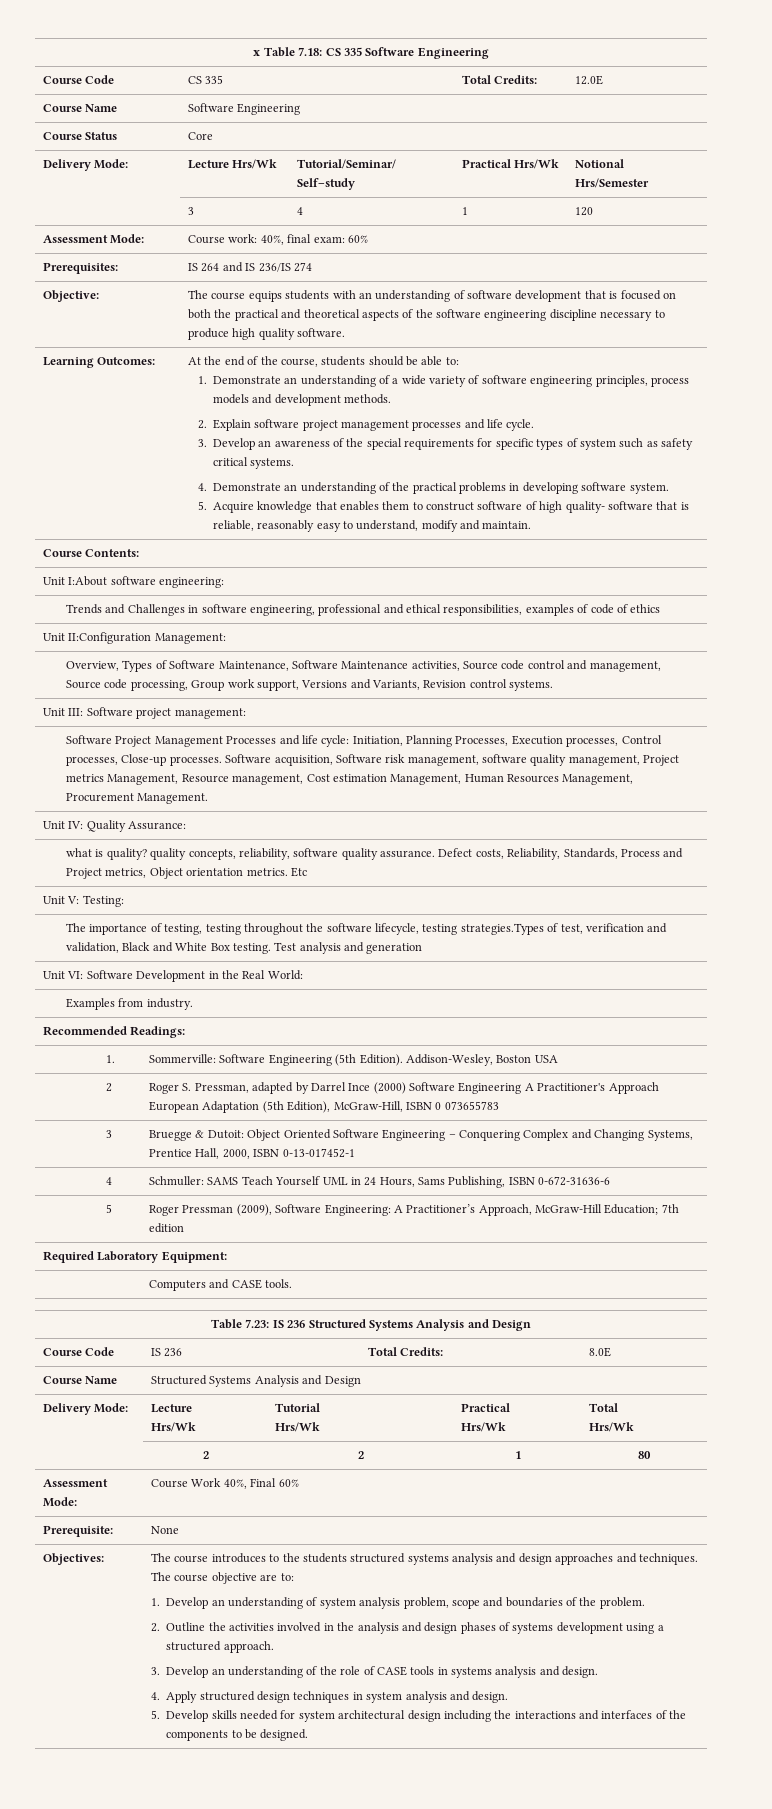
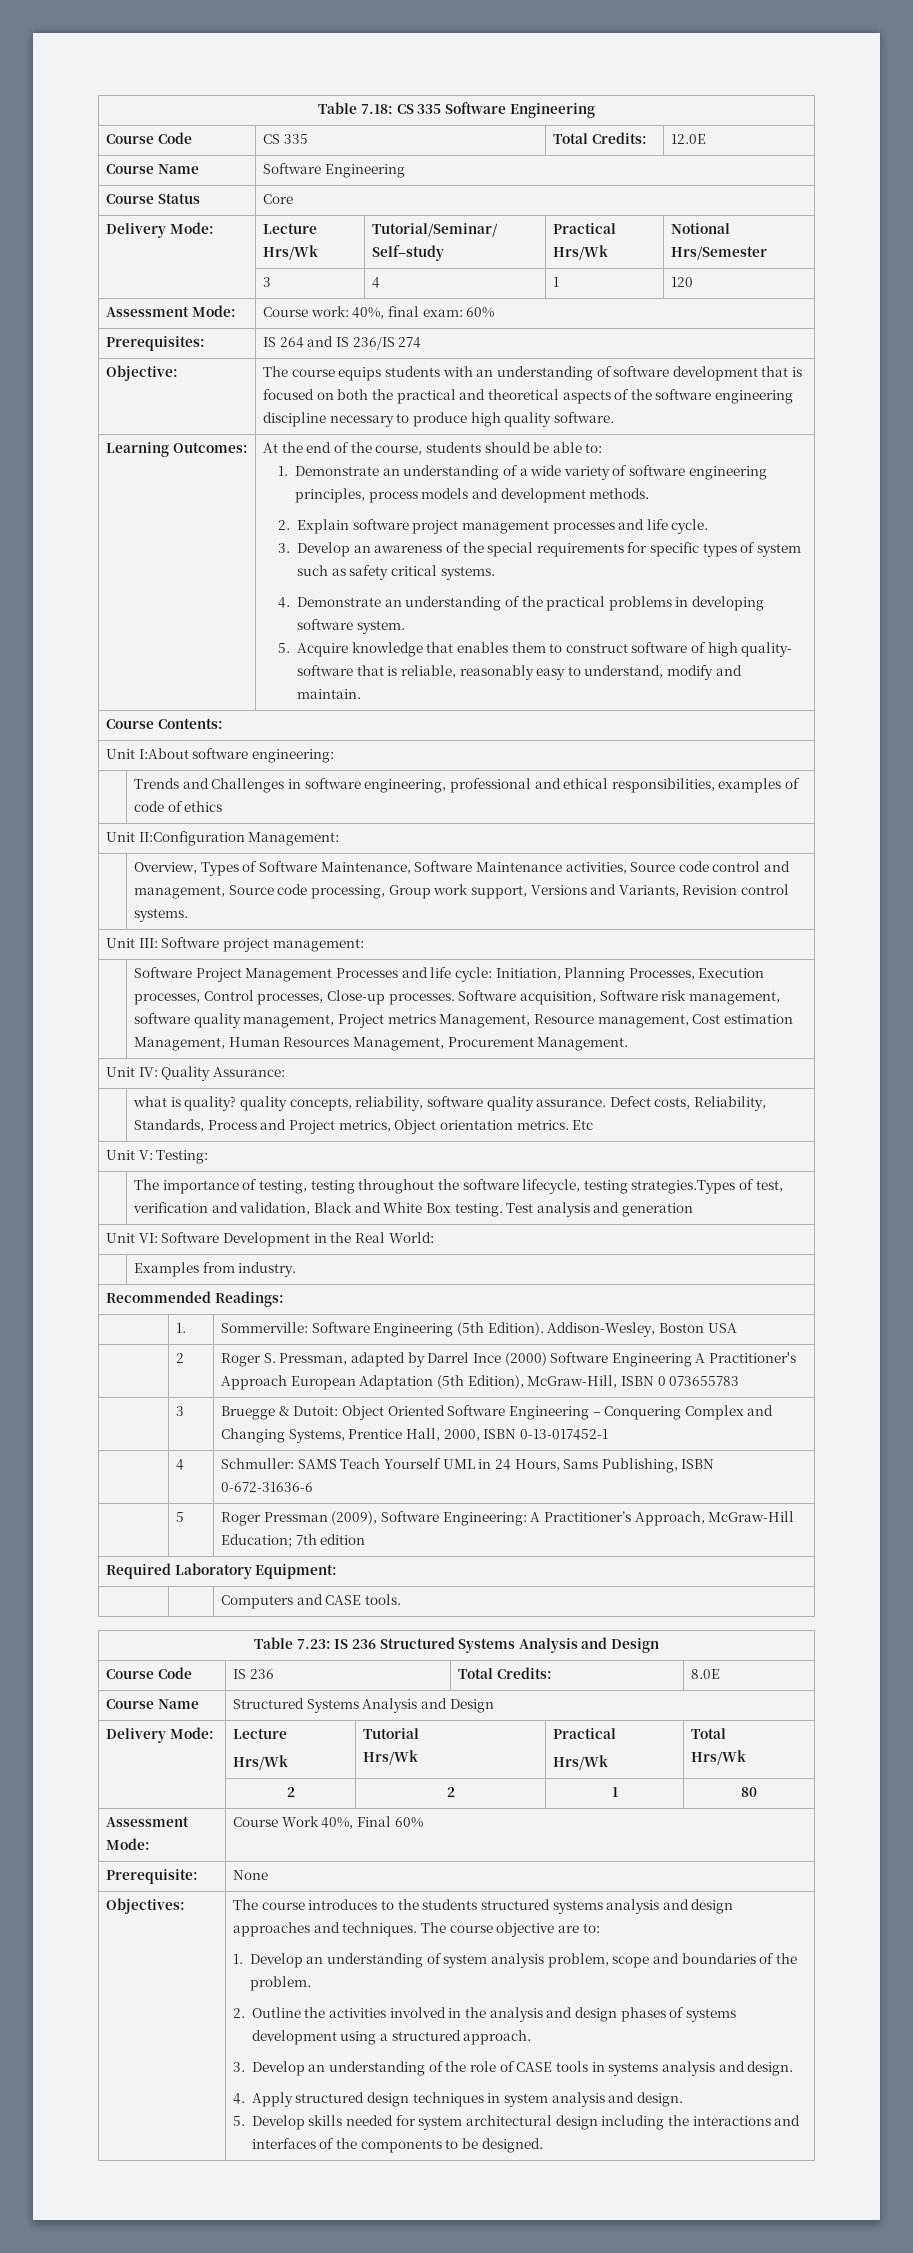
[253,50,261,56] x -> (318, 108) none

